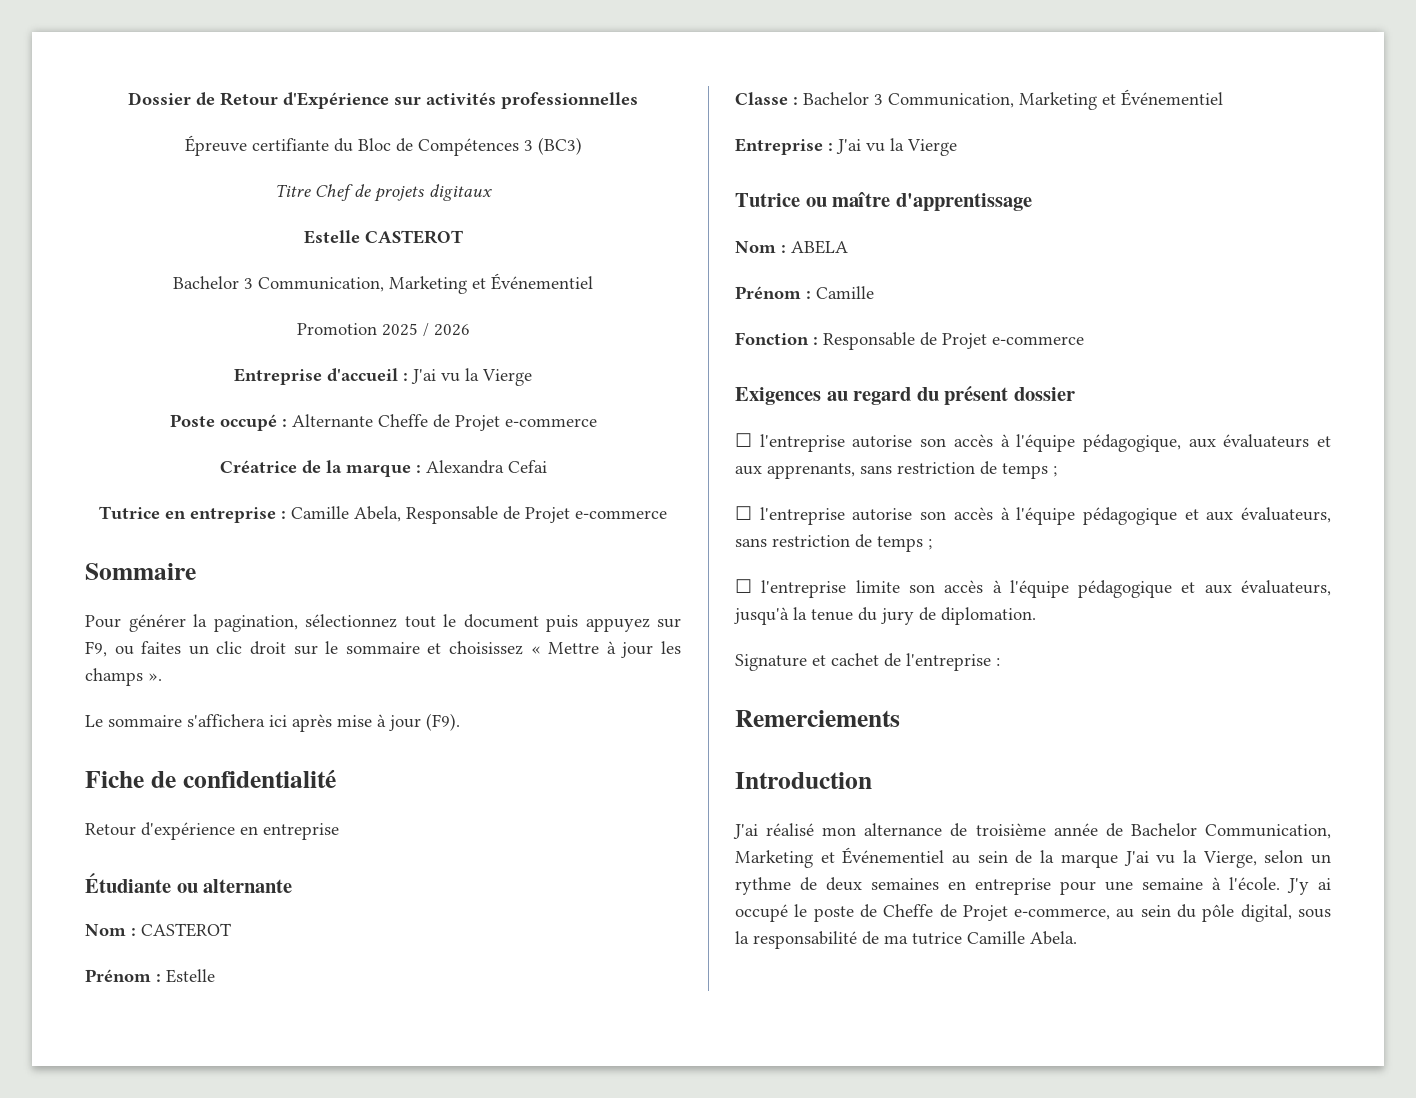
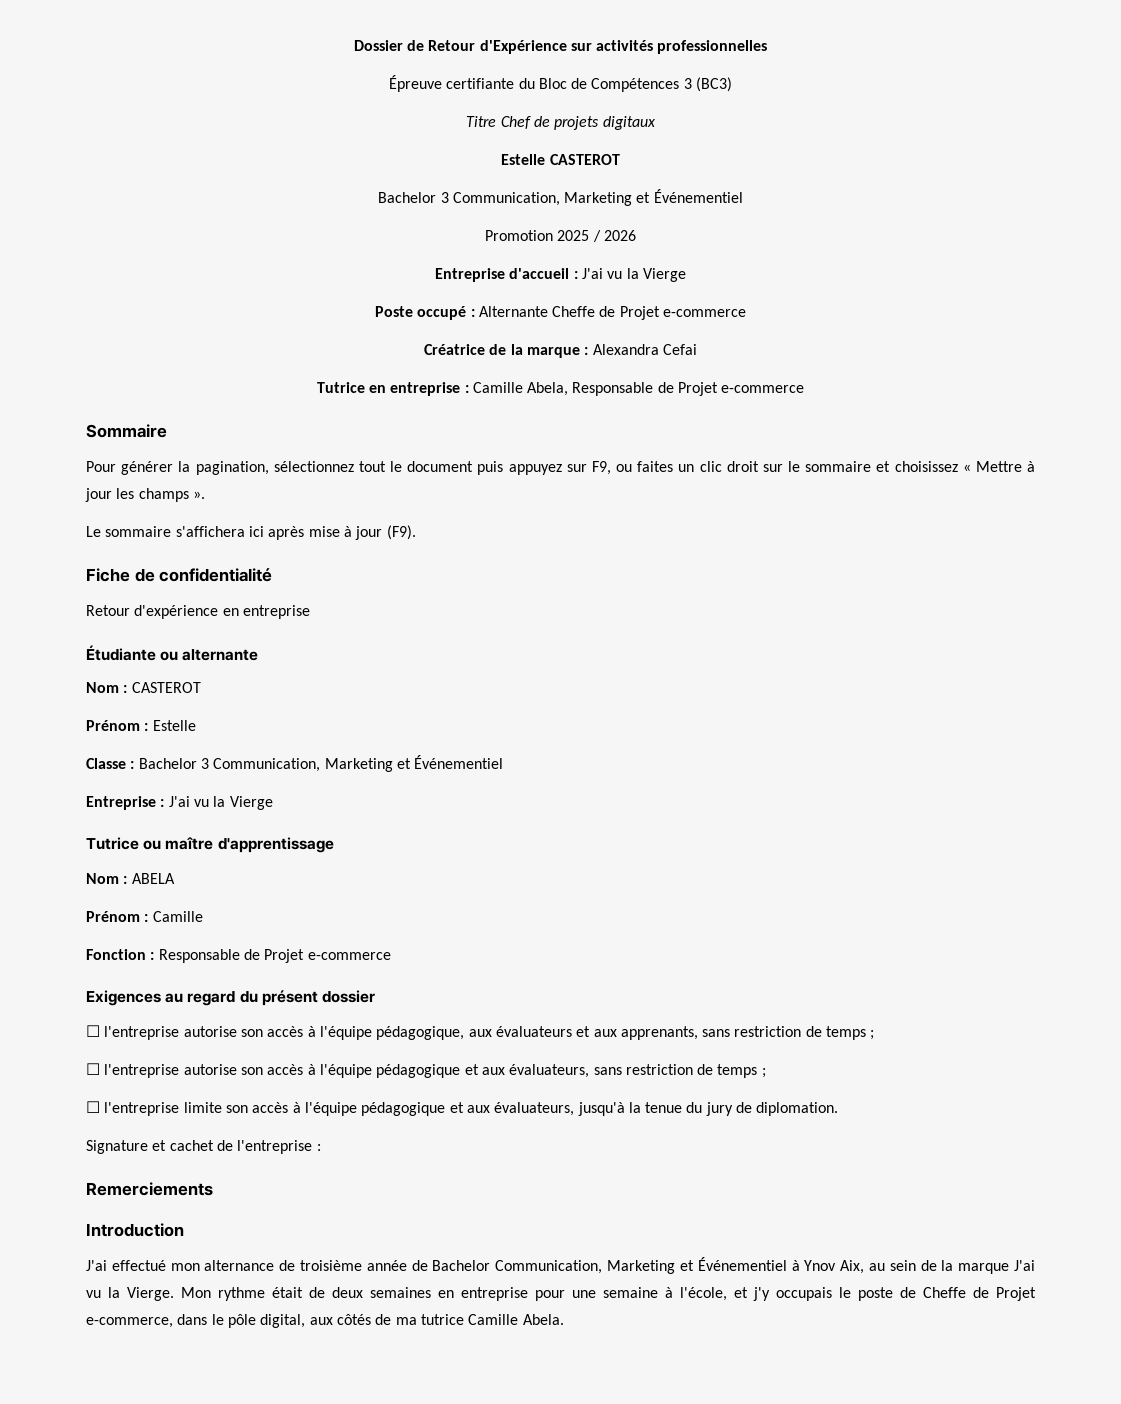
[766,823,815,836] réalisé -> [111,1260,166,1271] effectué
(945, 855) none -> [791,1260,865,1274] à Ynov Aix,
[1202,850,1331,868] [735,877,791,895] Vierge, selon un rythme -> [127,1287,303,1301] Vierge. Mon rythme était
[1229,877,1331,895] [735,904,788,922] l'école. J'y ai occupé -> [680,1287,832,1301] l'école, et j'y occupais
[1116,904,1331,922] [735,931,857,949] au sein du pôle digital, sous la responsabilité -> [177,1314,371,1328] dans le pôle digital, aux côtés

